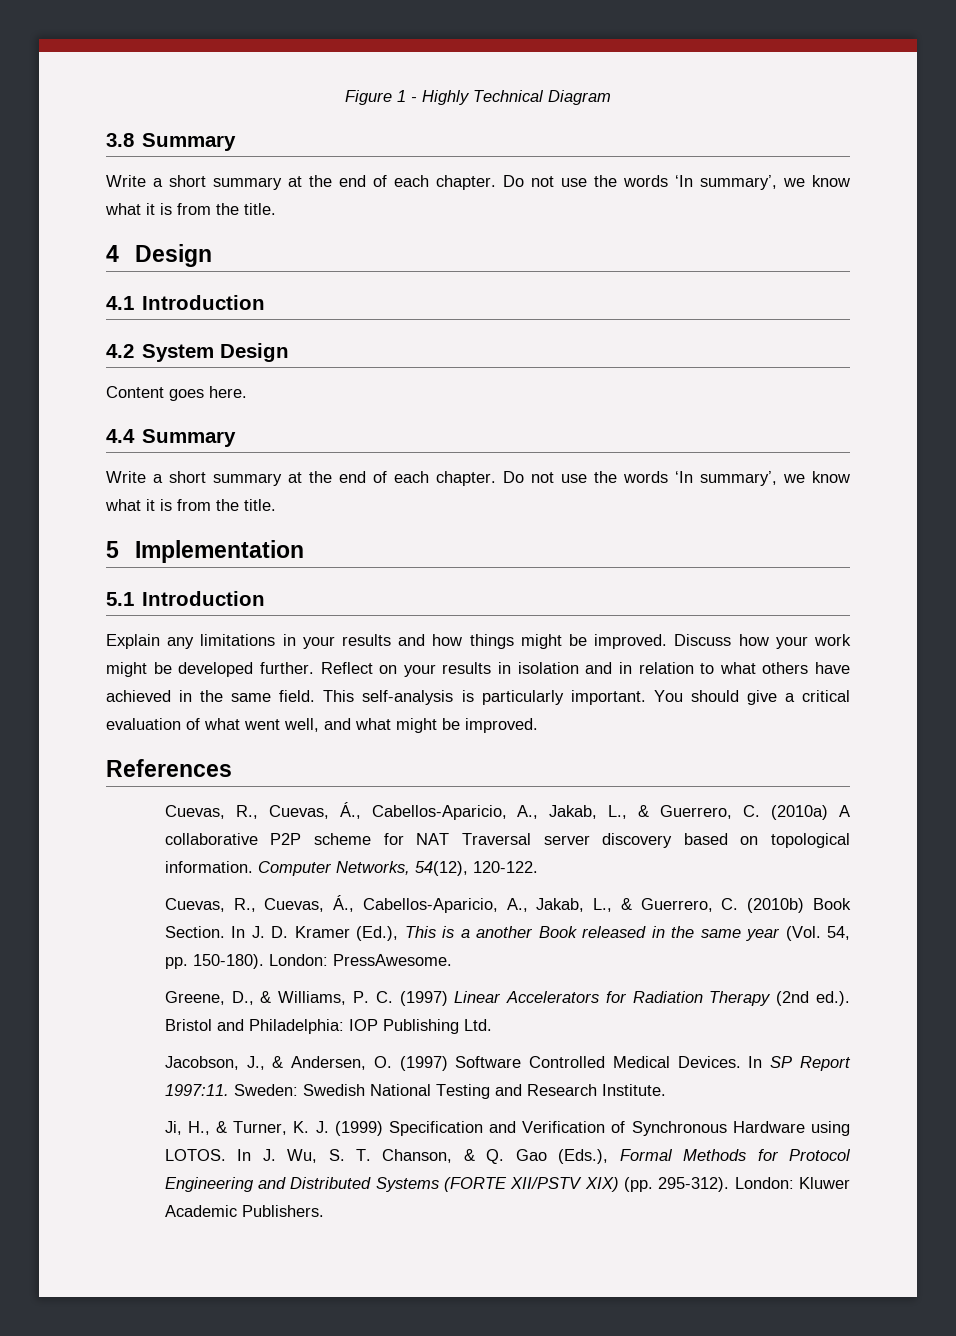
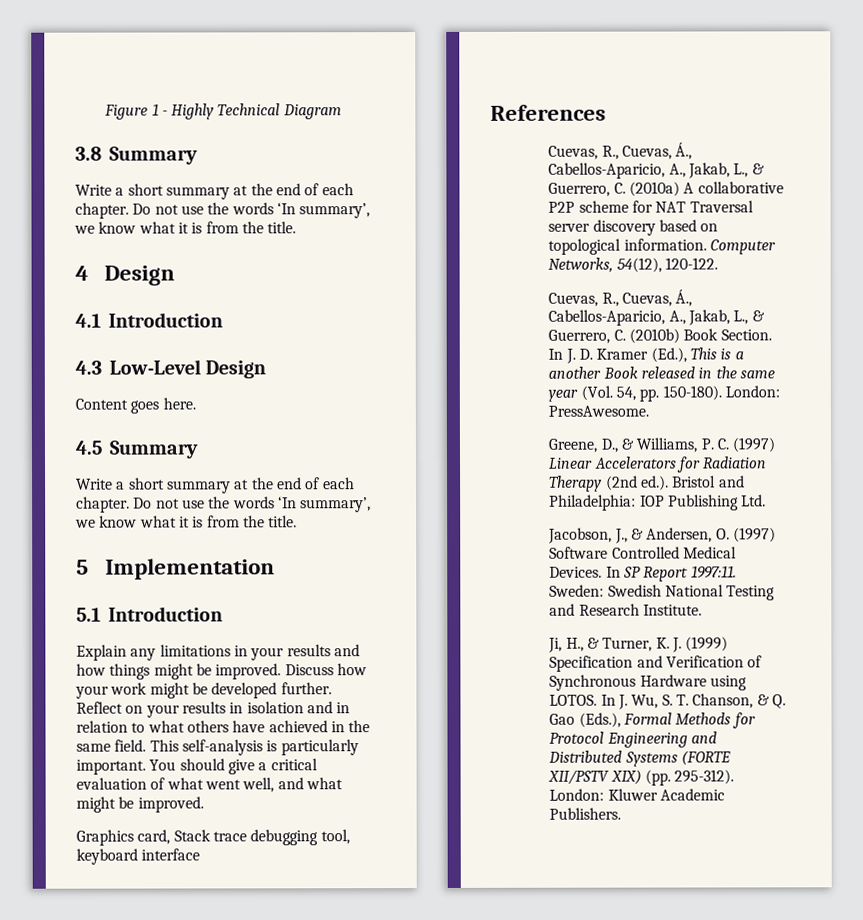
[106,344,215,362] 4.2 System -> [75,359,201,375] 4.3 Low-Level
[106,429,135,443] 4.4 -> [75,440,102,455] 4.5
(538, 725) none -> [76,829,350,846] [76,848,201,865] // Graphics card, Stack trace debugging tool, keyboard interface

